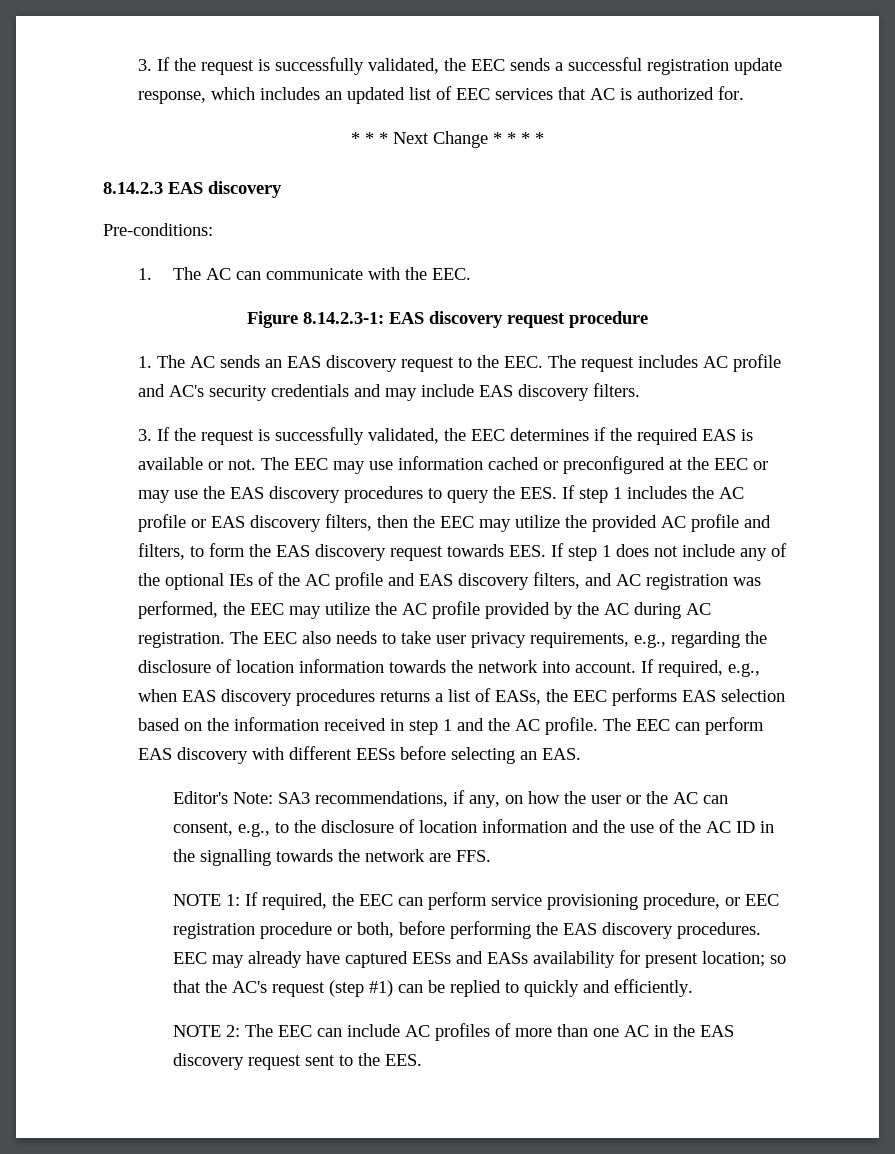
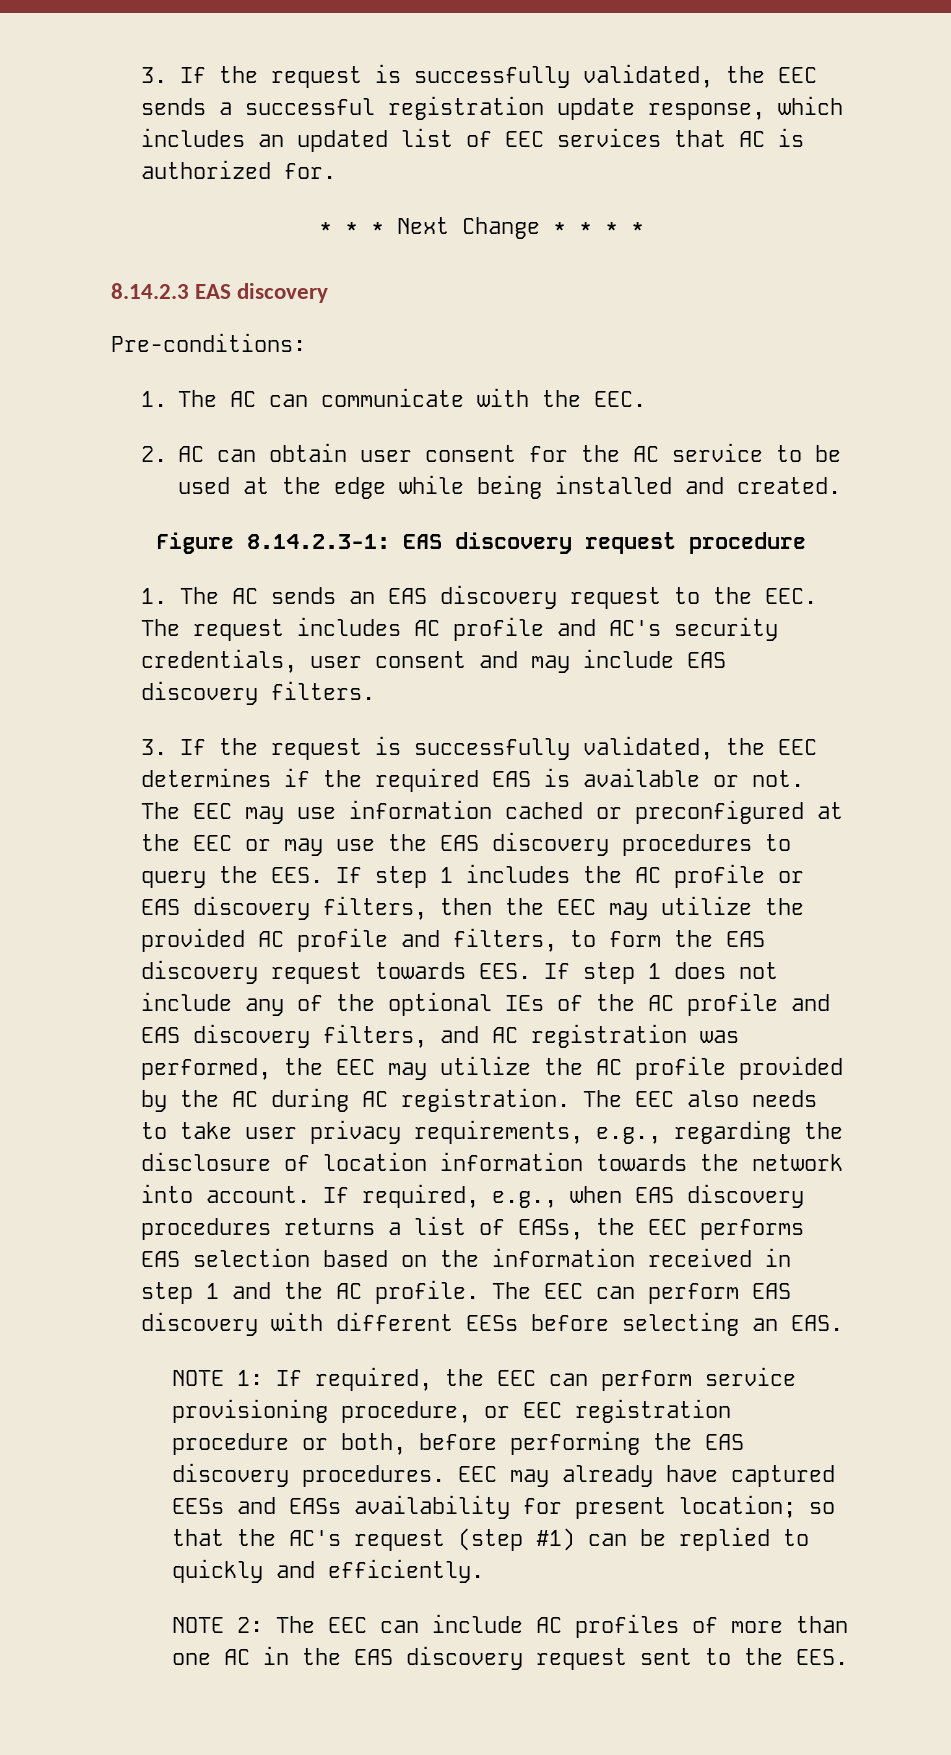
(472, 274) none -> [141,443,842,462] [178,475,842,499] // 2. AC can obtain user consent for the AC service to be used at the edge while being installed and created.
[271,384,350,397] credentials -> [141,649,467,673] credentials, user consent
[173,790,729,808] [173,819,775,837] [173,849,492,866] // Editor's Note: SA3 recommendations, if any, on how the user or the AC can consent, e.g., to the disclosure of location information and the use of the AC ID in the signalling towards the network are FFS. -> (844, 1323) none

